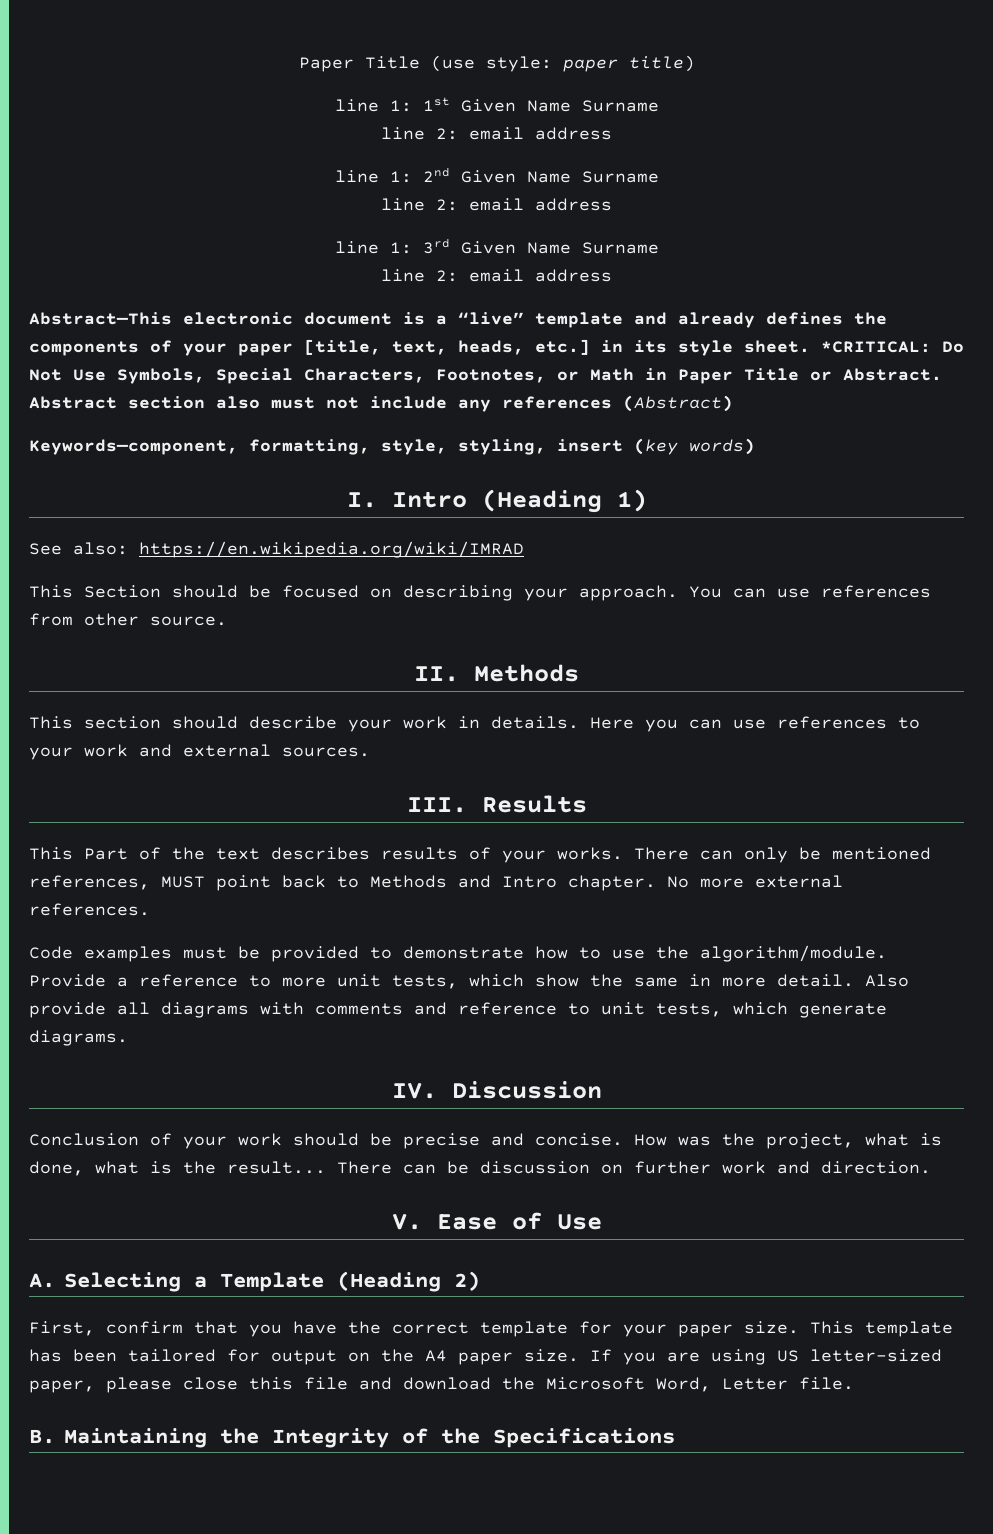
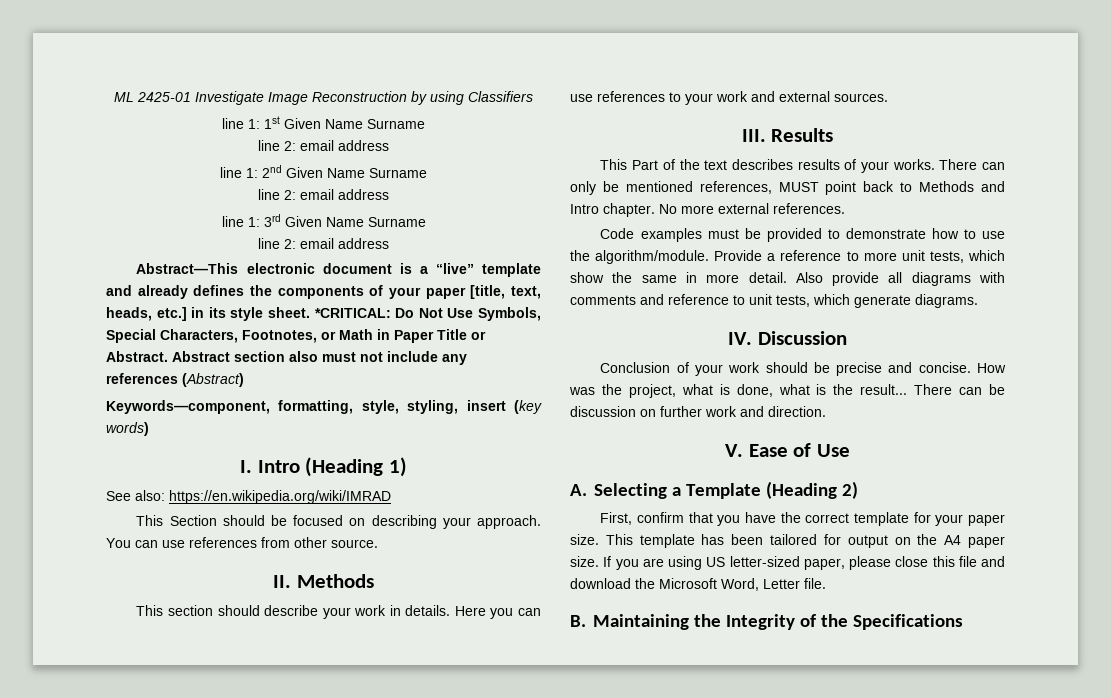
[298,55,695,72] Paper Title (use style: paper title) -> [114,91,533,105] ML 2425-01 Investigate Image Reconstruction by using Classifiers

